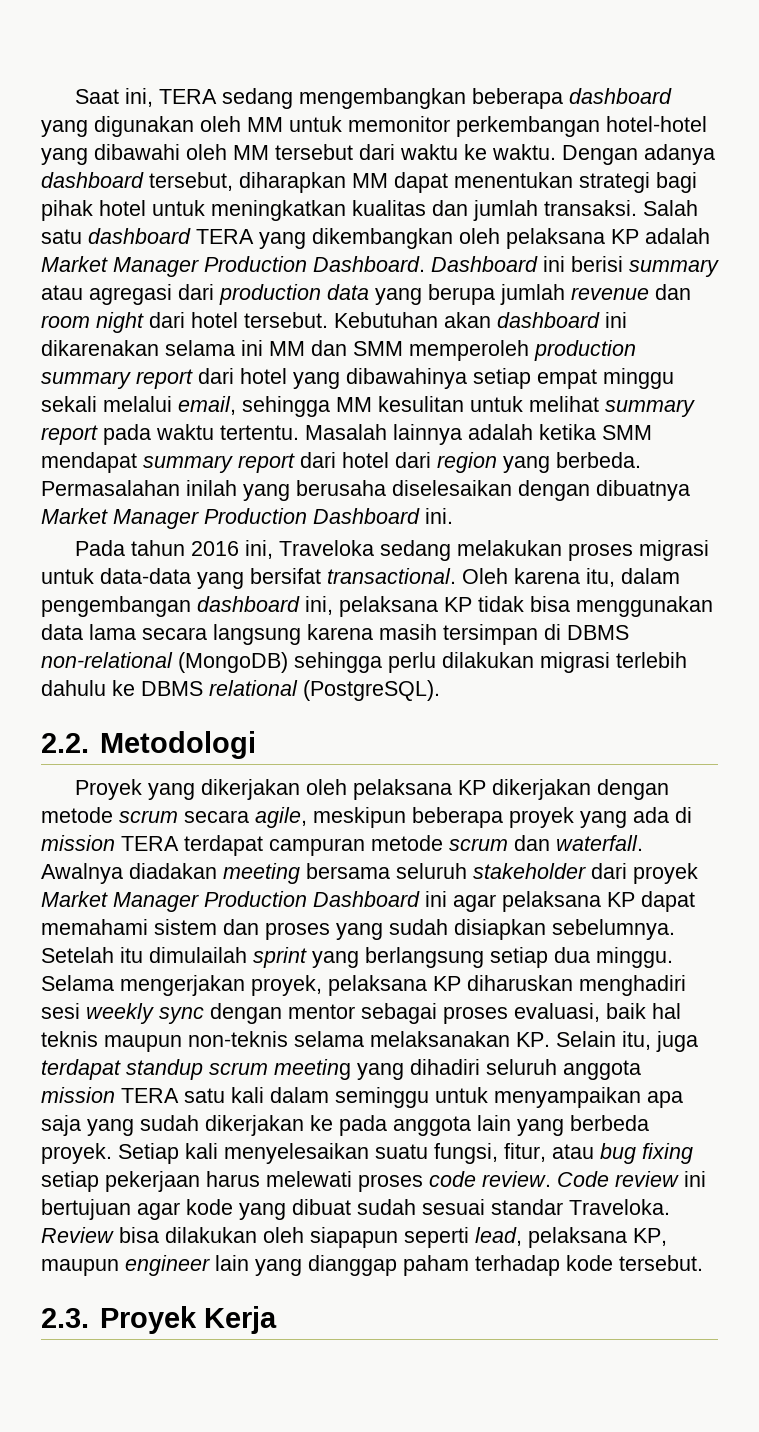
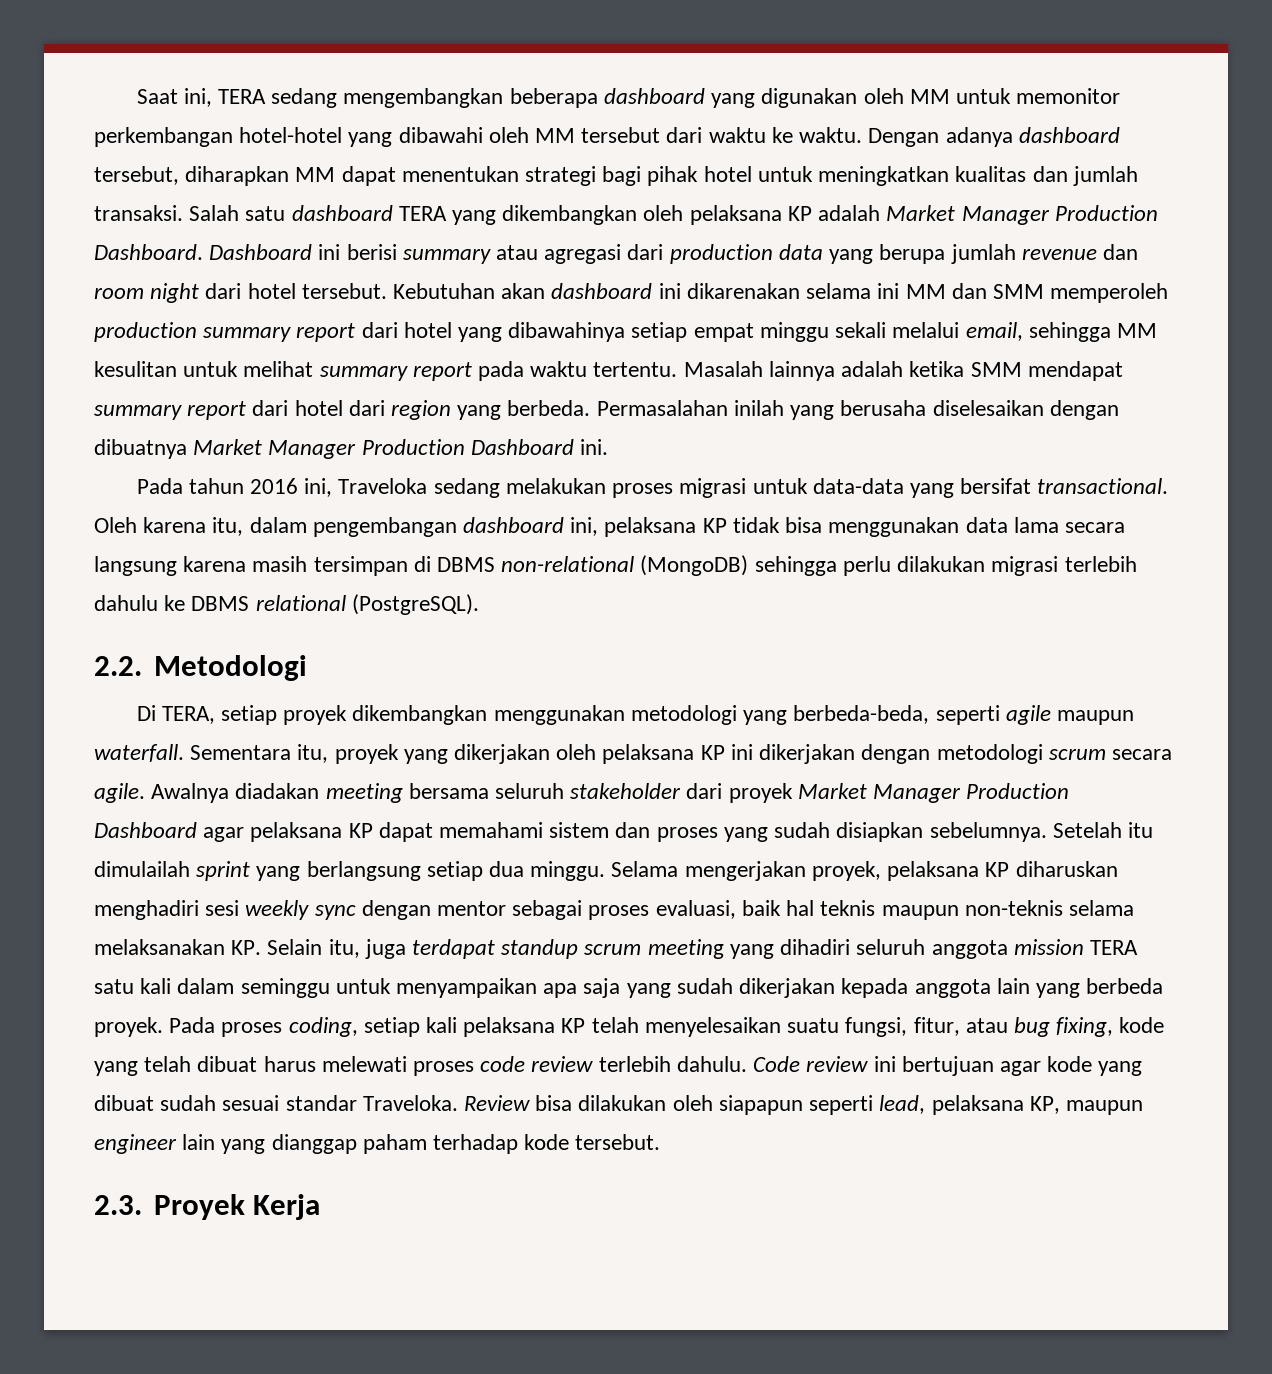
[75,779,143,800] Proyek -> [136,705,1134,725] [94,744,399,764] Di TERA, setiap proyek dikembangkan menggunakan metodologi yang berbeda-beda, seperti agile maupun waterfall. Sementara itu, proyek
(487, 787) none -> [730,744,753,760] ini
[41,807,113,823] metode -> [936,744,1043,764] metodologi
[255,807,692,828] [41,835,643,856] agile, meskipun beberapa proyek yang ada di mission TERA terdapat campuran metode scrum dan waterfall. -> [94,783,145,803] agile.
[425,891,447,907] ini -> (197, 830) none
[310,1115,387,1136] ke pada -> [841,978,909,998] kepada
[118,1143,218,1164] Setiap kali -> [169,1017,639,1037] Pada proses coding, setiap kali pelaksana KP telah
[642,1143,693,1164] [41,1171,200,1192] fixing setiap pekerjaan -> [1056,1017,1165,1037] [94,1056,258,1076] fixing, kode yang telah dibuat
[482,1171,551,1187] review. -> [531,1056,747,1072] review terlebih dahulu.

